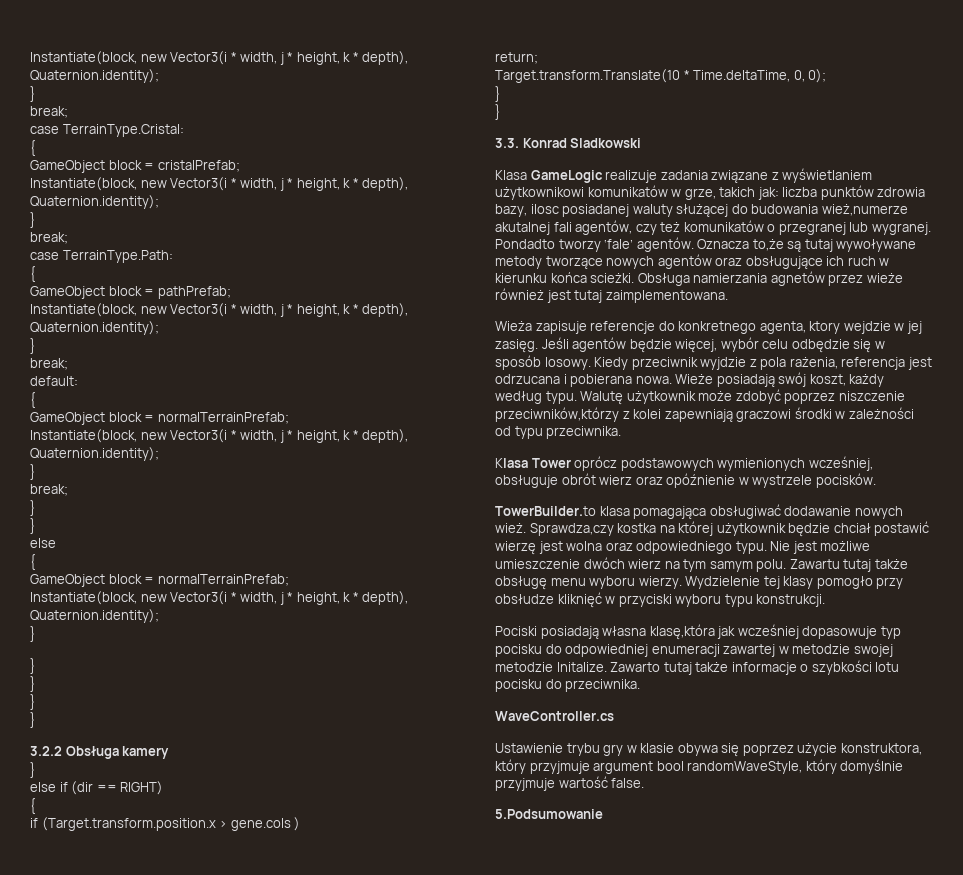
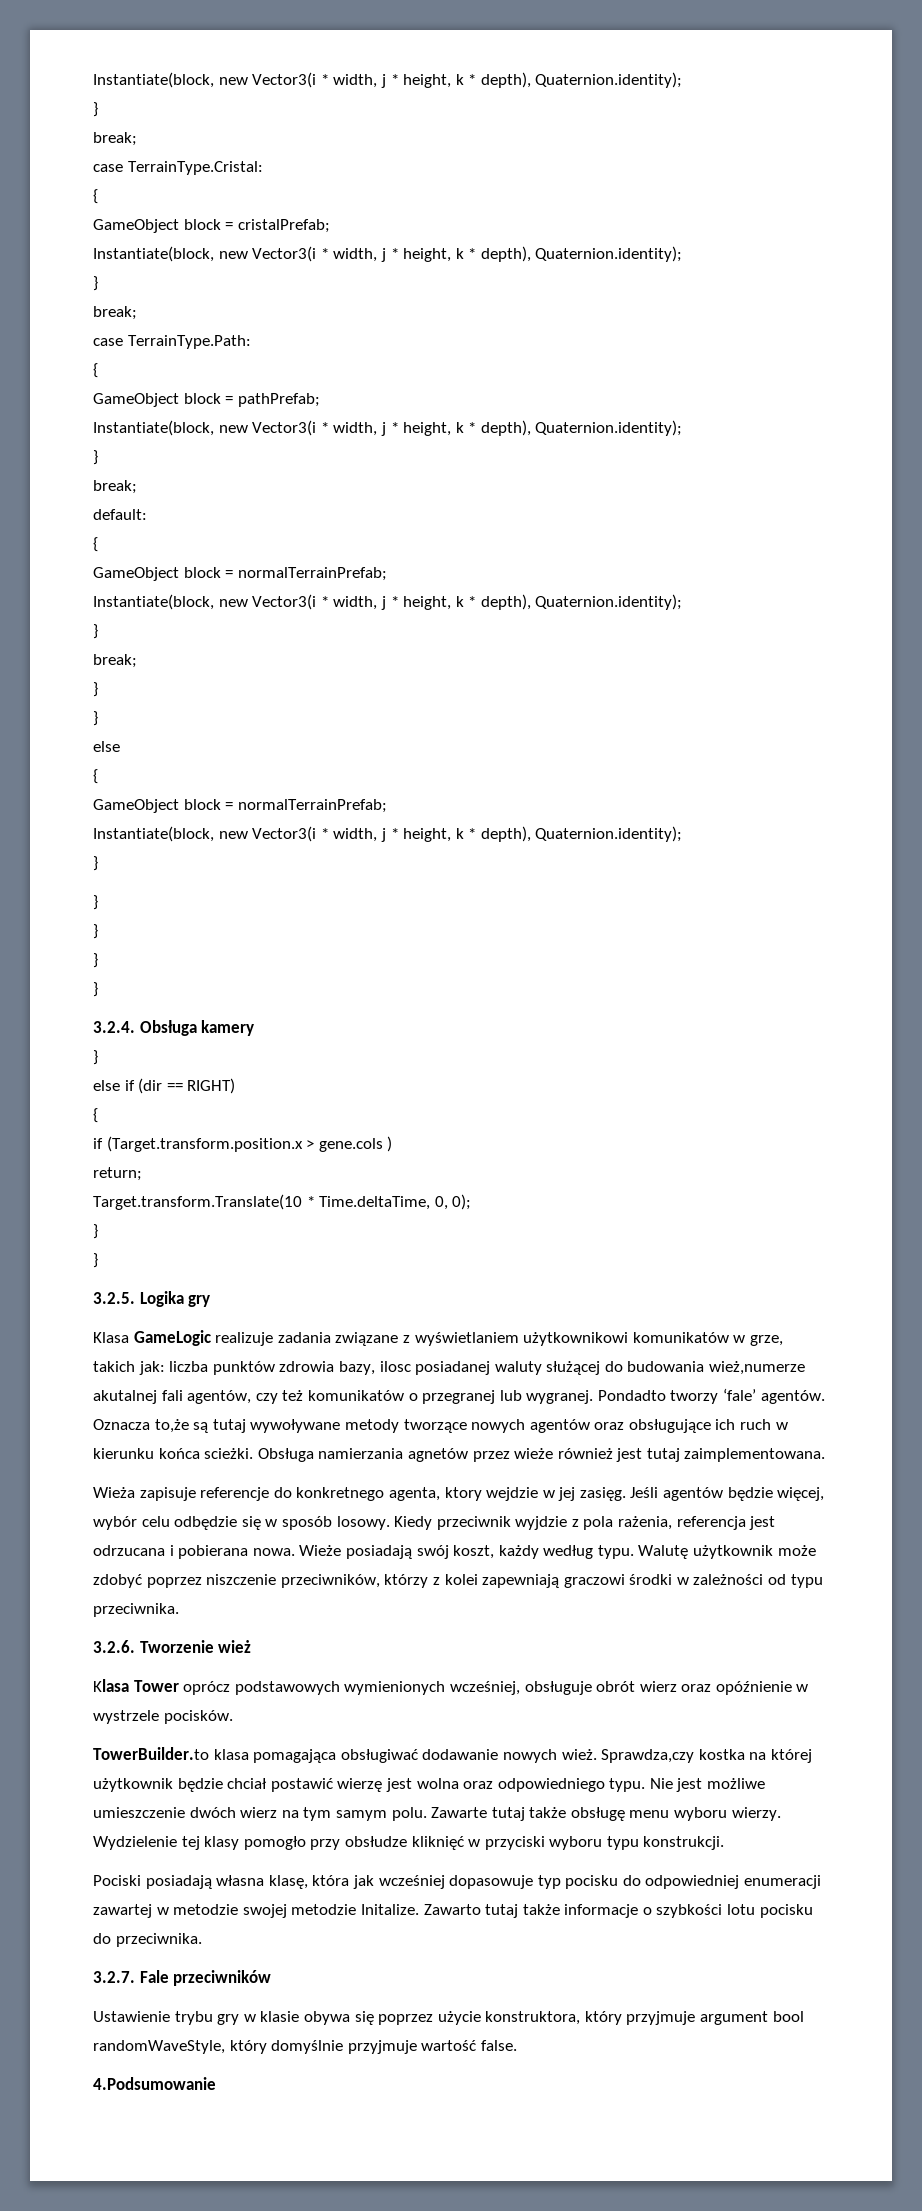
[30,746,62,756] 3.2.2 -> [93,1021,135,1033] 3.2.4.
[495,138,642,148] 3.3. Konrad Sladkowski -> [93,1291,211,1307] 3.2.5. Logika gry
[495,407,619,422] przeciwników,którzy -> [280,1574,429,1588] przeciwników, którzy
(622, 432) none -> [93,1640,252,1653] // 3.2.6. Tworzenie wież
[789,559,840,569] Zawartu -> [431,1807,488,1818] Zawarte
[649,624,715,640] klasę,która -> [268,1875,350,1889] klasę, która
[495,711,614,721] WaveController.cs -> [93,1970,272,1986] 3.2.7. Fale przeciwników
[495,809,603,819] 5.Podsumowanie -> [93,2077,216,2090] 4.Podsumowanie

